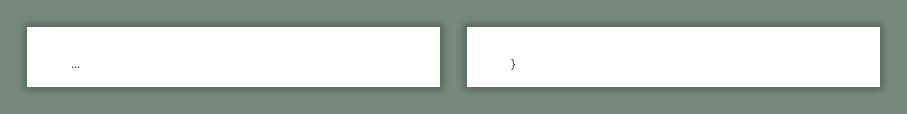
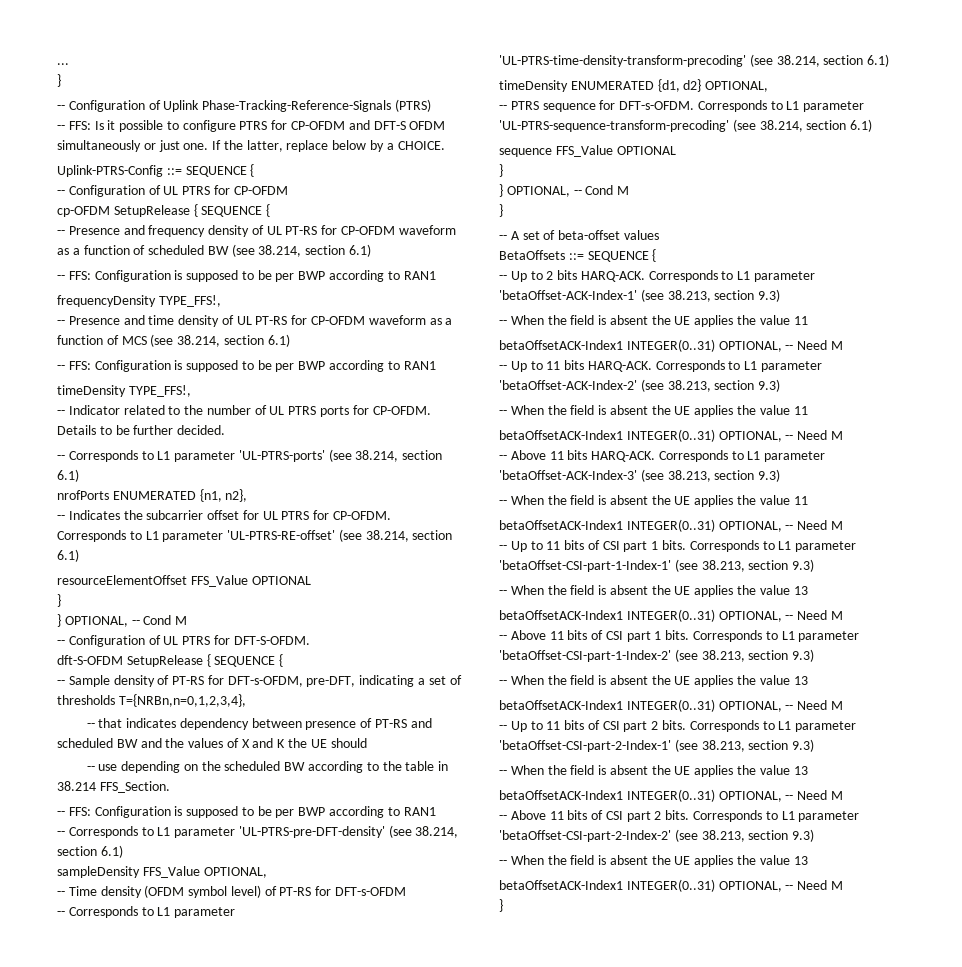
(516, 64) none -> [57,99,431,112] [57,120,446,132] [57,140,445,152] [57,164,255,177] [57,185,288,197] [57,204,271,217] [57,225,456,237] [57,244,372,257] [57,270,436,282] [57,295,221,307] [57,315,453,327] [57,334,290,347] [57,360,436,372] [57,385,191,397] [57,405,431,417] [57,425,226,435] [57,449,443,462] [57,469,79,482] [57,489,248,502] [57,510,392,520] [57,529,453,542] [57,549,79,562] [57,575,311,587] [57,594,61,607] [57,614,188,627] [57,635,310,647] [57,654,284,667] [57,675,462,687] [57,694,246,707] [86,718,432,730] [57,738,367,748] [86,761,449,773] [57,781,170,793] [57,806,436,818] [57,825,459,838] [57,845,123,858] [57,866,267,878] [57,885,407,898] [57,906,236,918] [499,54,890,67] [499,79,769,92] [499,100,865,112] [499,119,873,132] [499,145,676,157] [499,164,503,177] [499,184,630,197] [499,204,503,217] [499,230,659,240] [499,249,657,262] [499,270,816,282] [499,289,781,302] [499,315,808,327] [499,339,843,352] [499,360,823,372] [499,379,781,392] [499,405,808,417] [499,429,843,442] [499,450,826,462] [499,469,781,482] [499,495,808,507] [499,519,843,532] [499,540,857,552] [499,559,815,572] [499,585,808,597] [499,609,843,622] [499,630,860,642] [499,649,815,662] [499,675,808,687] [499,699,843,712] [499,720,857,732] [499,739,815,752] [499,765,808,777] [499,789,843,802] [499,810,860,822] [499,829,815,842] [499,855,808,867] [499,879,843,892] [499,899,503,912] // -- Configuration of Uplink Phase-Tracking-Reference-Signals (PTRS) // -- FFS: Is it possible to configure PTRS for CP-OFDM and DFT-S OFDM simultaneously or just one. If the latter, replace below by a CHOICE. // Uplink-PTRS-Config ::= SEQUENCE { // -- Configuration of UL PTRS for CP-OFDM // cp-OFDM SetupRelease { SEQUENCE { // -- Presence and frequency density of UL PT-RS for CP-OFDM waveform as a function of scheduled BW (see 38.214, section 6.1) // -- FFS: Configuration is supposed to be per BWP according to RAN1 // frequencyDensity TYPE_FFS!, // -- Presence and time density of UL PT-RS for CP-OFDM waveform as a function of MCS (see 38.214, section 6.1) // -- FFS: Configuration is supposed to be per BWP according to RAN1 // timeDensity TYPE_FFS!, // -- Indicator related to the number of UL PTRS ports for CP-OFDM. Details to be further decided. // -- Corresponds to L1 parameter 'UL-PTRS-ports' (see 38.214, section 6.1) // nrofPorts ENUMERATED {n1, n2}, // -- Indicates the subcarrier offset for UL PTRS for CP-OFDM. Corresponds to L1 parameter 'UL-PTRS-RE-offset' (see 38.214, section 6.1) // resourceElementOffset FFS_Value OPTIONAL // } // } OPTIONAL, -- Cond M // -- Configuration of UL PTRS for DFT-S-OFDM. // dft-S-OFDM SetupRelease { SEQUENCE { // -- Sample density of PT-RS for DFT-s-OFDM, pre-DFT, indicating a set of thresholds T={NRBn,n=0,1,2,3,4}, // -- that indicates dependency between presence of PT-RS and scheduled BW and the values of X and K the UE should // -- use depending on the scheduled BW according to the table in 38.214 FFS_Section. // -- FFS: Configuration is supposed to be per BWP according to RAN1 // -- Corresponds to L1 parameter 'UL-PTRS-pre-DFT-density' (see 38.214, section 6.1) // sampleDensity FFS_Value OPTIONAL, // -- Time density (OFDM symbol level) of PT-RS for DFT-s-OFDM // -- Corresponds to L1 parameter 'UL-PTRS-time-density-transform-precoding' (see 38.214, section 6.1) // timeDensity ENUMERATED {d1, d2} OPTIONAL, // -- PTRS sequence for DFT-s-OFDM. Corresponds to L1 parameter 'UL-PTRS-sequence-transform-precoding' (see 38.214, section 6.1) // sequence FFS_Value OPTIONAL // } // } OPTIONAL, -- Cond M // } // -- A set of beta-offset values // BetaOffsets ::= SEQUENCE { // -- Up to 2 bits HARQ-ACK. Corresponds to L1 parameter 'betaOffset-ACK-Index-1' (see 38.213, section 9.3) // -- When the field is absent the UE applies the value 11 // betaOffsetACK-Index1 INTEGER(0..31) OPTIONAL, -- Need M // -- Up to 11 bits HARQ-ACK. Corresponds to L1 parameter 'betaOffset-ACK-Index-2' (see 38.213, section 9.3) // -- When the field is absent the UE applies the value 11 // betaOffsetACK-Index1 INTEGER(0..31) OPTIONAL, -- Need M // -- Above 11 bits HARQ-ACK. Corresponds to L1 parameter 'betaOffset-ACK-Index-3' (see 38.213, section 9.3) // -- When the field is absent the UE applies the value 11 // betaOffsetACK-Index1 INTEGER(0..31) OPTIONAL, -- Need M // -- Up to 11 bits of CSI part 1 bits. Corresponds to L1 parameter 'betaOffset-CSI-part-1-Index-1' (see 38.213, section 9.3) // -- When the field is absent the UE applies the value 13 // betaOffsetACK-Index1 INTEGER(0..31) OPTIONAL, -- Need M // -- Above 11 bits of CSI part 1 bits. Corresponds to L1 parameter 'betaOffset-CSI-part-1-Index-2' (see 38.213, section 9.3) // -- When the field is absent the UE applies the value 13 // betaOffsetACK-Index1 INTEGER(0..31) OPTIONAL, -- Need M // -- Up to 11 bits of CSI part 2 bits. Corresponds to L1 parameter 'betaOffset-CSI-part-2-Index-1' (see 38.213, section 9.3) // -- When the field is absent the UE applies the value 13 // betaOffsetACK-Index1 INTEGER(0..31) OPTIONAL, -- Need M // -- Above 11 bits of CSI part 2 bits. Corresponds to L1 parameter 'betaOffset-CSI-part-2-Index-2' (see 38.213, section 9.3) // -- When the field is absent the UE applies the value 13 // betaOffsetACK-Index1 INTEGER(0..31) OPTIONAL, -- Need M // }

